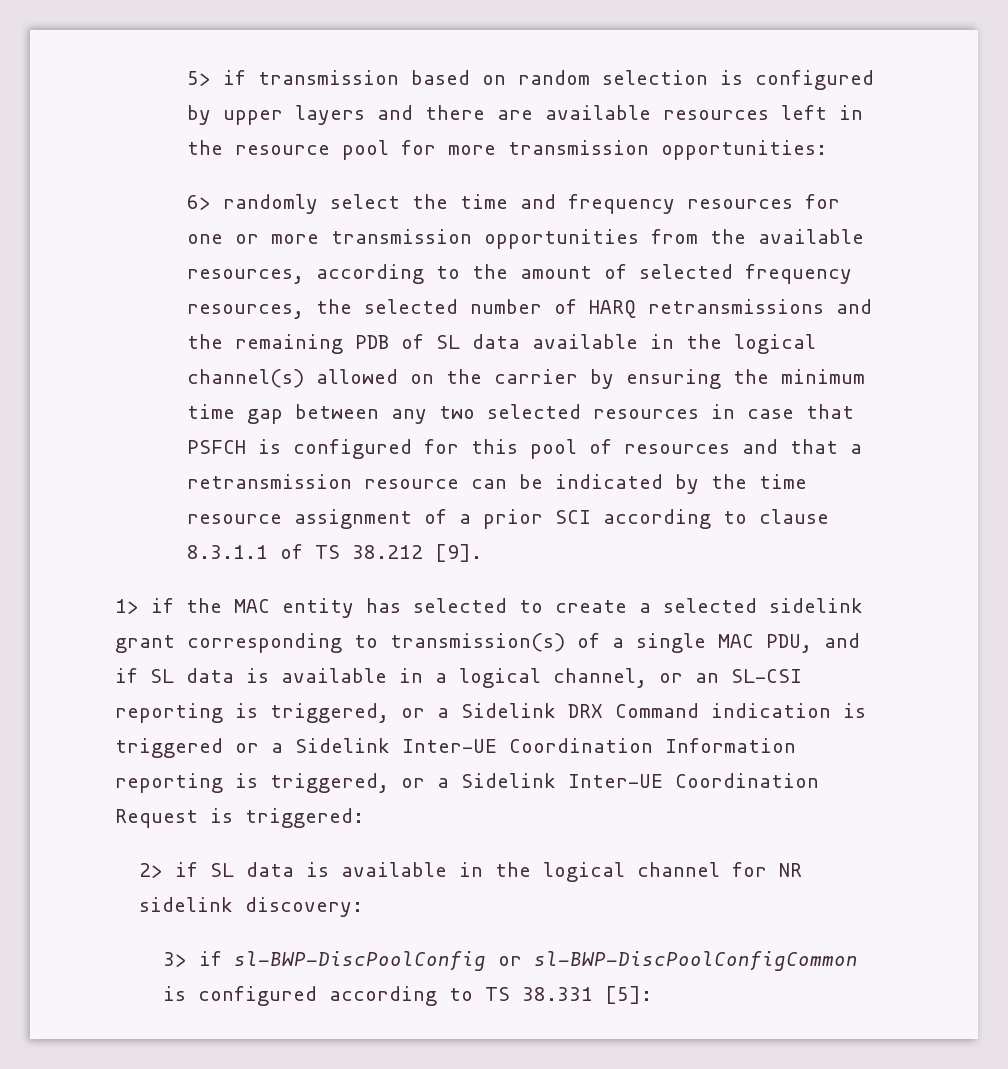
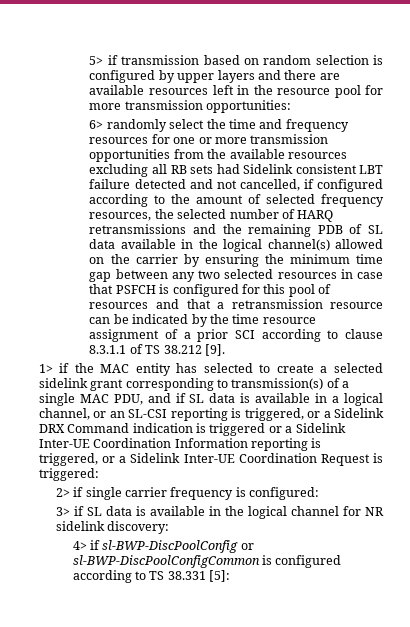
[187,269,305,284] resources, -> [287,152,347,159] [89,164,383,177] [89,179,383,192] resources excluding all RB sets had Sidelink consistent LBT failure detected and not cancelled, if configured
(199, 869) none -> [85,487,319,500] [55,506,84,516] single carrier frequency is configured: // 3> if
[163,952,188,967] 3> -> [72,541,87,550] 4>

